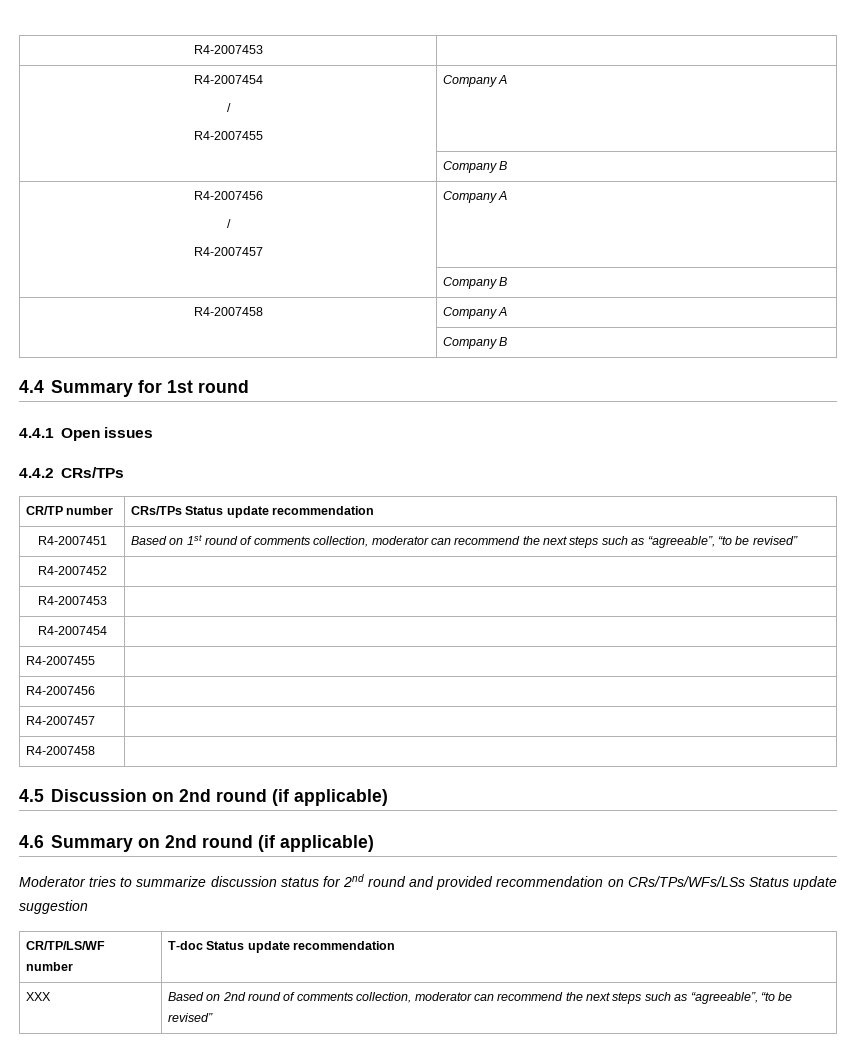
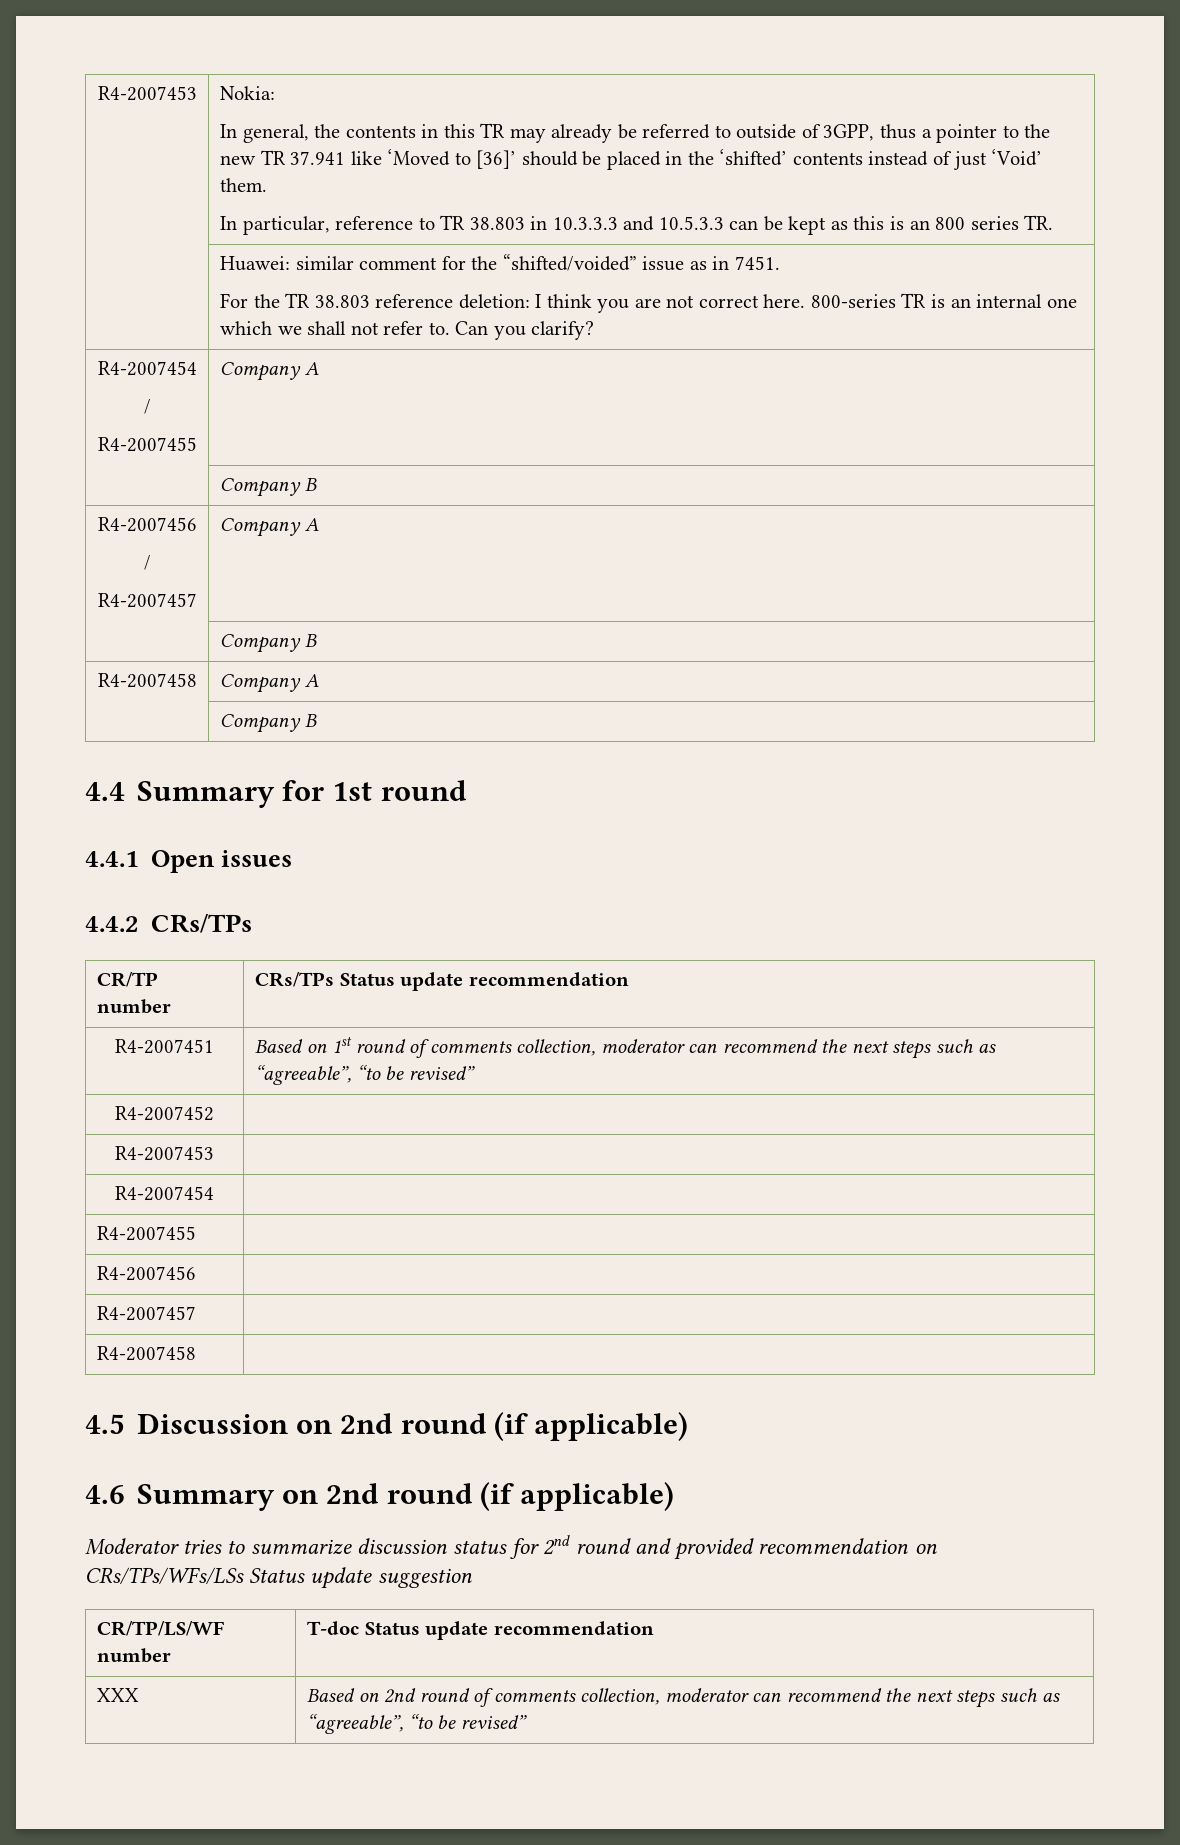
[193,45,263,54] R4-2007453 | -> [97,86,197,101] [219,86,275,100] [219,123,1051,143] [219,149,1043,170] [219,178,267,192] [219,215,1054,235] [219,254,780,271] [219,293,1077,313] [219,321,595,340] R4-2007453 | Nokia: // In general, the contents in this TR may already be referred to outside of 3GPP, thus a pointer to the new TR 37.941 like ‘Moved to [36]’ should be placed in the ‘shifted’ contents instead of just ‘Void’ them. // In particular, reference to TR 38.803 in 10.3.3.3 and 10.5.3.3 can be kept as this is an 800 series TR. // | Huawei: similar comment for the “shifted/voided” issue as in 7451. // For the TR 38.803 reference deletion: I think you are not correct here. 800-series TR is an internal one which we shall not refer to. Can you clarify?

